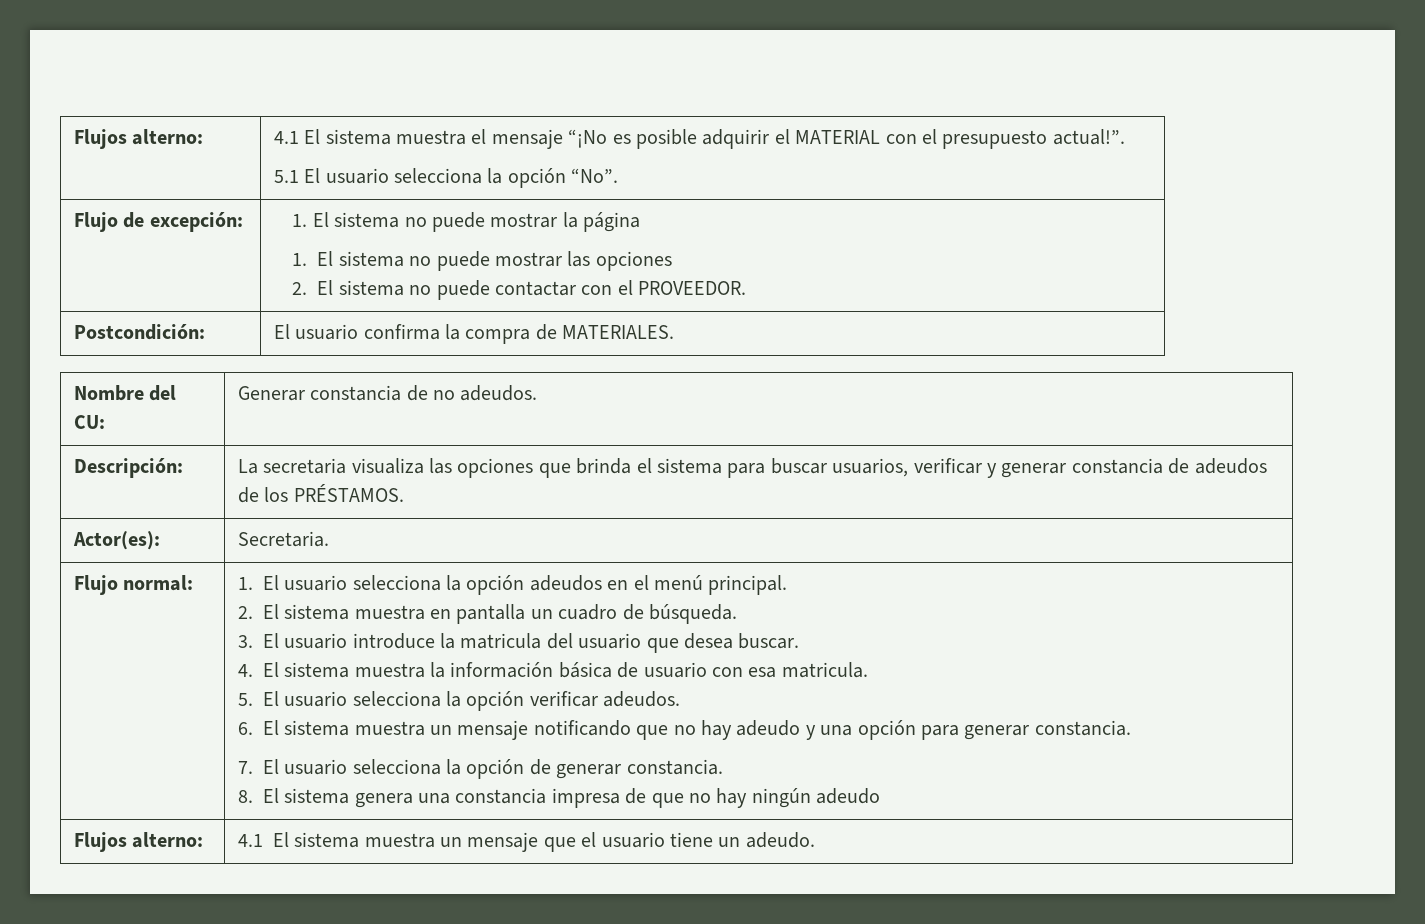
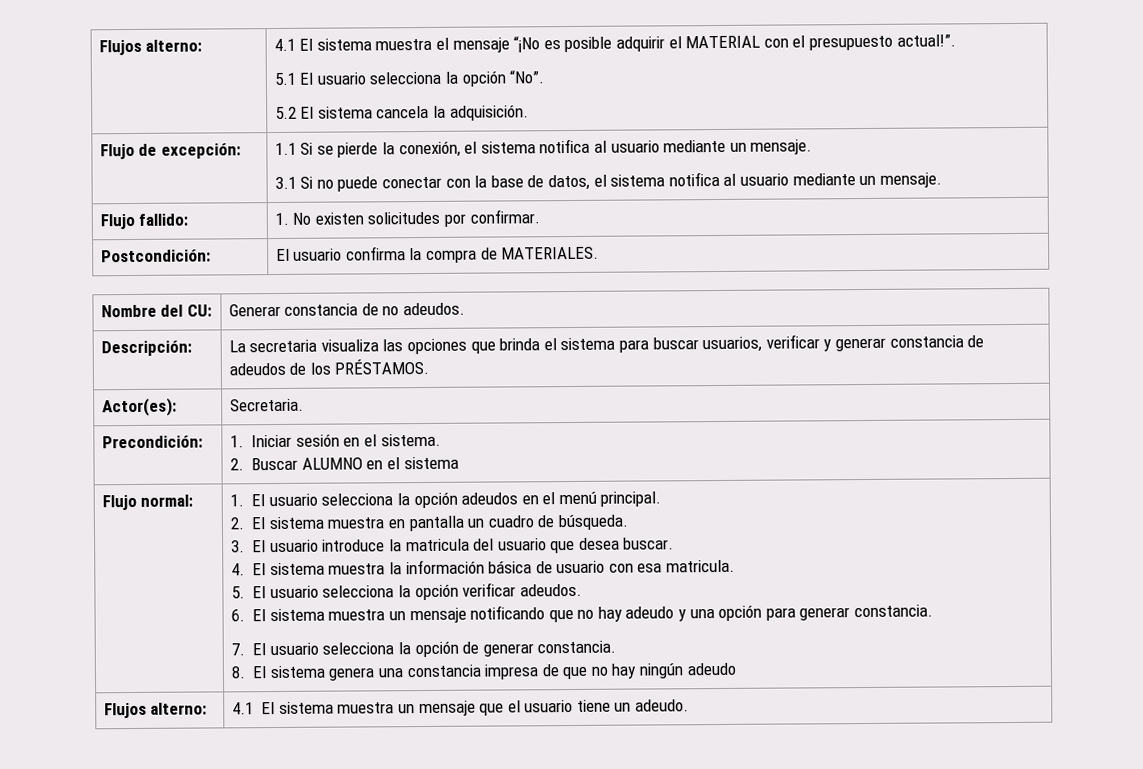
[73,212,243,232] [292,212,641,232] [292,251,672,271] [292,280,747,300] // Flujo de excepción: | 1. El sistema no puede mostrar la página // 1. El sistema no puede mostrar las opciones // 2. El sistema no puede contactar con el PROVEEDOR. -> [274,104,529,121] [99,143,241,160] [274,138,813,158] [274,171,942,192] [99,213,189,230] [274,209,540,227] // 5.2 El sistema cancela la adquisición. // Flujo de excepción: | 1.1 Si se pierde la conexión, el sistema notifica al usuario mediante un mensaje. // 3.1 Si no puede conectar con la base de datos, el sistema notifica al usuario mediante un mensaje. // Flujo fallido: | 1. No existen solicitudes por confirmar.
(329, 539) none -> [101,435,203,449] [229,433,441,448] [229,456,459,471] // Precondición: | 1. Iniciar sesión en el sistema. // 2. Buscar ALUMNO en el sistema

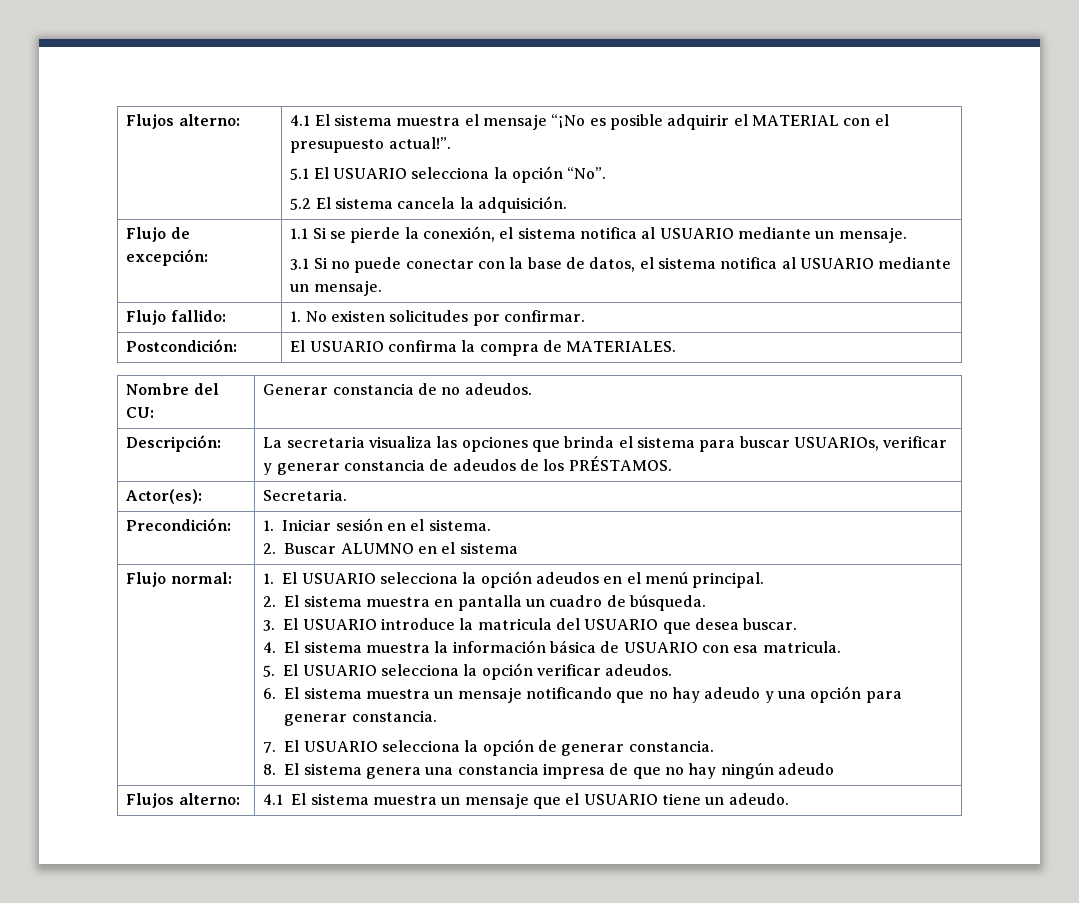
[316,72,366,85] usuario -> [333,168,408,179] USUARIO
[610,140,660,153] usuario -> [659,228,734,239] USUARIO
[739,173,789,186] usuario -> [799,258,874,269] USUARIO
[293,248,343,261] usuario -> [309,341,384,352] USUARIO
[702,336,763,353] usuarios, -> [793,437,879,451] USUARIOs,
[268,493,318,507] usuario -> [301,573,376,584] USUARIO
[269,539,319,553] usuario -> [302,619,377,630] USUARIO
[497,538,547,551] usuario -> [584,619,659,630] USUARIO
[556,560,606,574] usuario -> [623,642,698,653] USUARIO
[269,585,319,599] usuario -> [302,665,377,676] USUARIO
[269,642,319,656] usuario -> [303,741,378,752] USUARIO
[524,699,574,713] usuario -> [583,794,658,805] USUARIO

